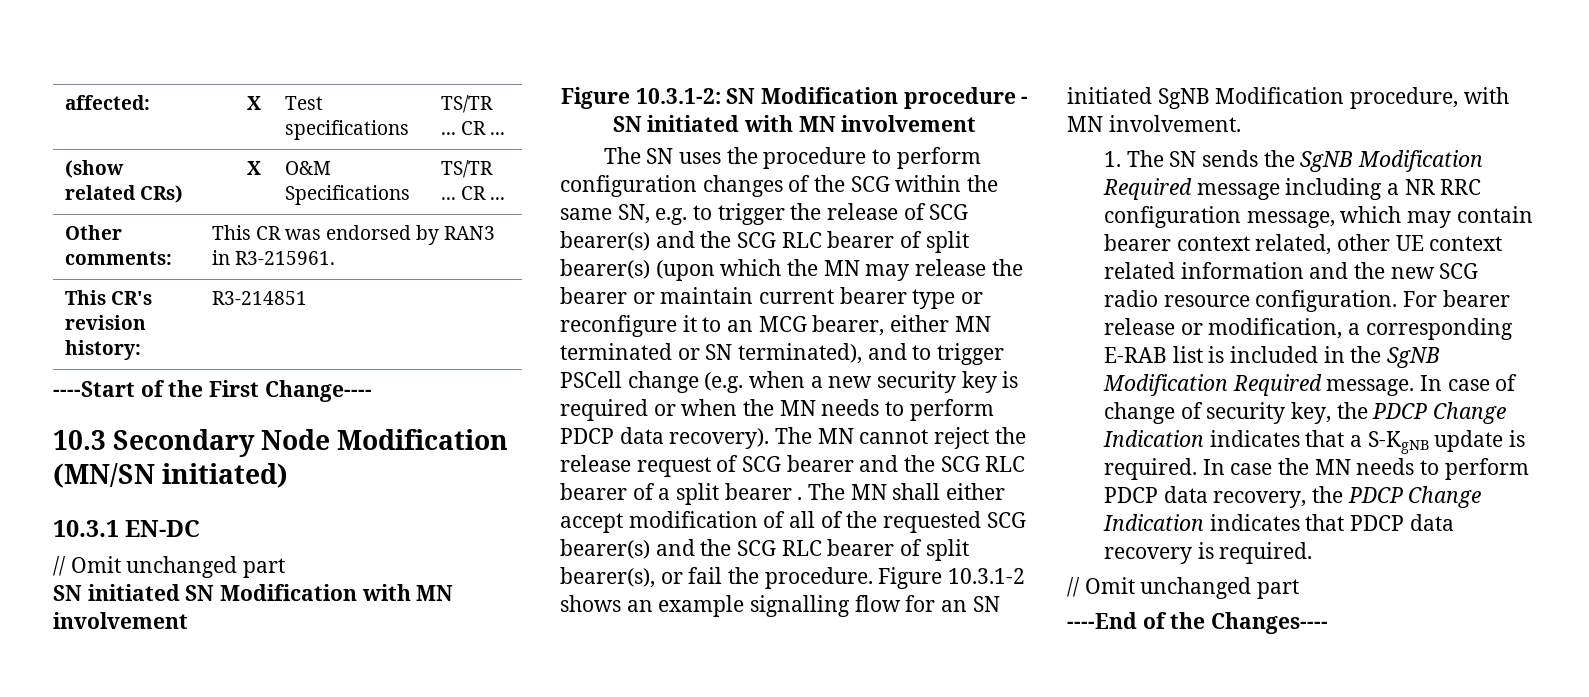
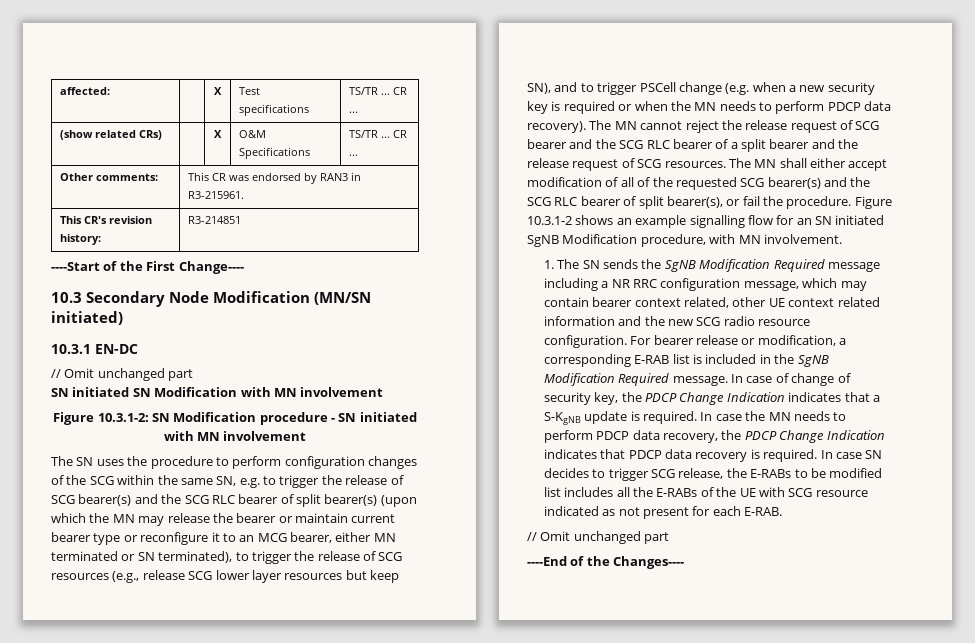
(863, 353) none -> [235,551,403,564] [51,570,399,583] [527,83,551,94] to trigger the release of SCG resources (e.g., release SCG lower layer resources but keep SN),
[797,497,803,500] . -> [811,139,859,149] [527,158,726,171] and the release request of SCG resources.
(1313, 553) none -> [820,450,883,459] [543,468,883,481] [543,487,868,497] [543,506,783,519] In case SN decides to trigger SCG release, the E-RABs to be modified list includes all the E-RABs of the UE with SCG resource indicated as not present for each E-RAB.

